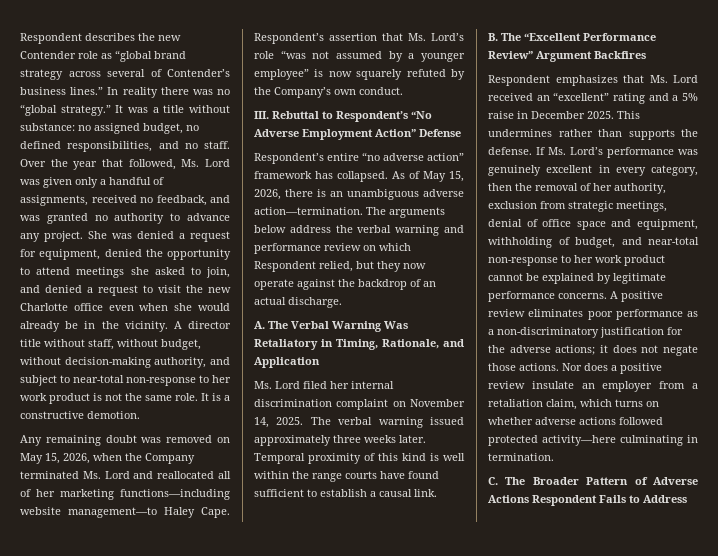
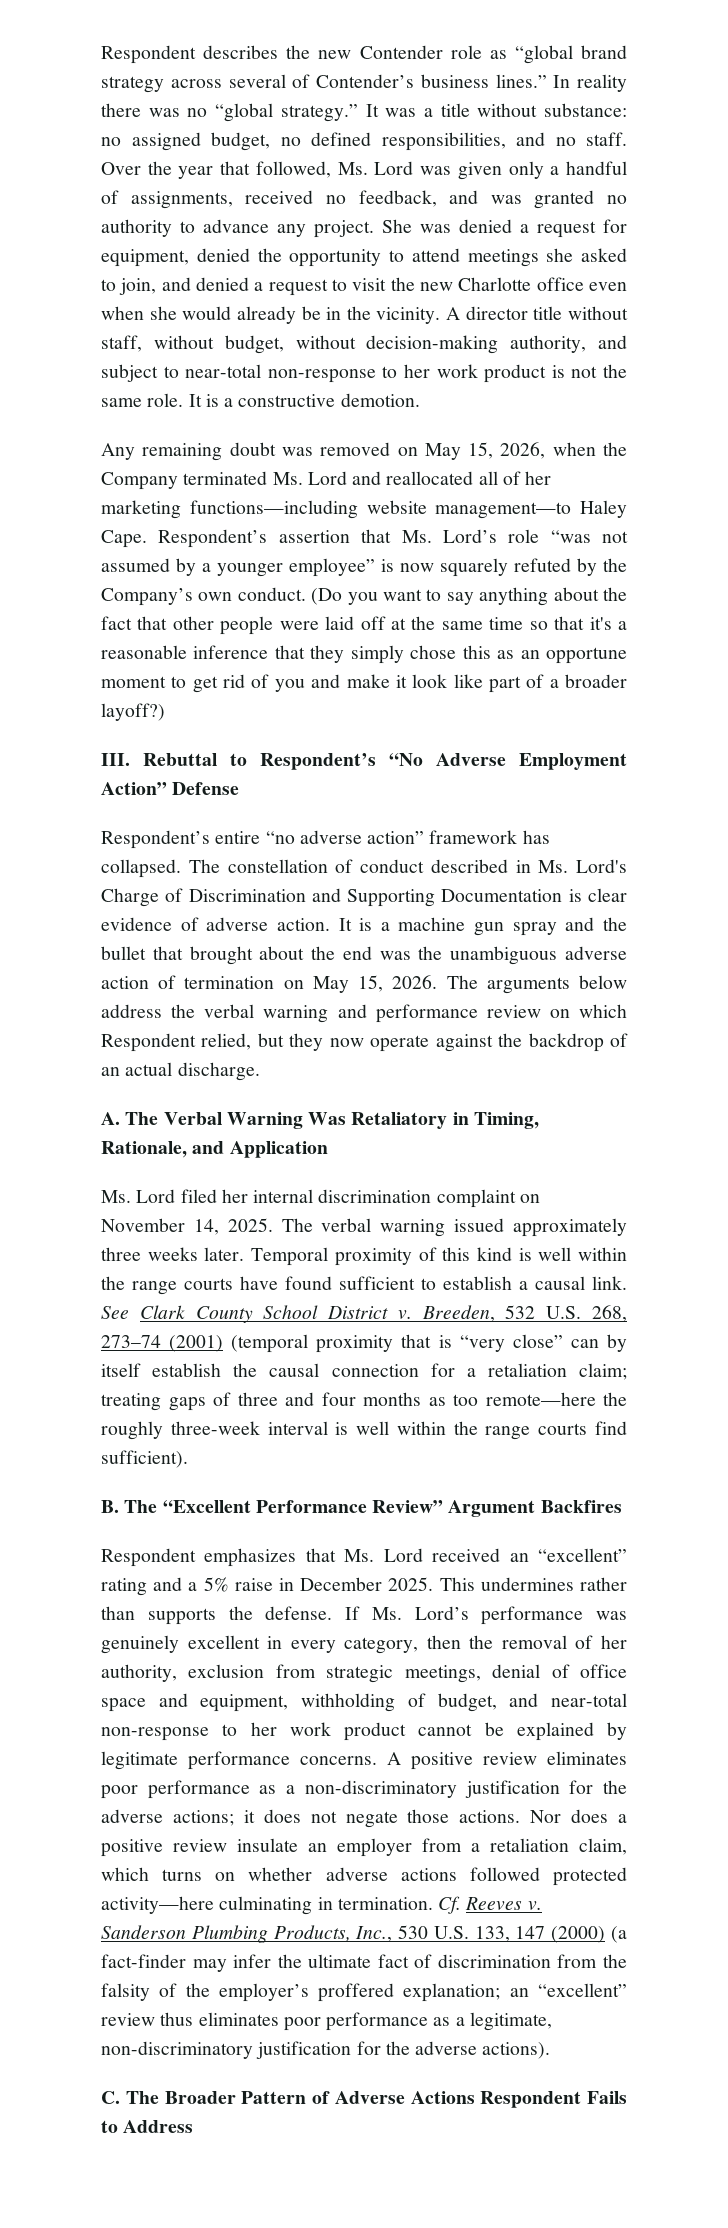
(403, 91) none -> [311,587,627,606] [101,616,628,635] [101,645,628,664] [101,674,627,693] [101,703,165,721] (Do you want to say anything about the fact that other people were laid off at the same time so that it's a reasonable inference that they simply chose this as an opportune moment to get rid of you and make it look like part of a broader layoff?)
[392,171,464,182] [254,189,464,200] [254,207,363,215] As of May 15, 2026, there is an unambiguous adverse action—termination. -> [188,859,627,873] [101,888,627,907] [101,917,627,936] [101,946,627,965] [101,975,438,993] The constellation of conduct described in Ms. Lord's Charge of Discrimination and Supporting Documentation is clear evidence of adverse action. It is a machine gun spray and the bullet that brought about the end was the unambiguous adverse action of termination on May 15, 2026.
(437, 493) none -> [101,1305,627,1323] [101,1334,627,1353] [101,1363,627,1380] [101,1392,627,1411] [101,1421,627,1440] [101,1450,188,1468] See Clark County School District v. Breeden, 532 U.S. 268, 273–74 (2001) (temporal proximity that is “very close” can by itself establish the causal connection for a retaliation claim; treating gaps of three and four months as too remote—here the roughly three-week interval is well within the range courts find sufficient).
(554, 457) none -> [438,1896,542,1914] [101,1925,627,1943] [101,1954,627,1972] [101,1983,627,2002] [101,2012,552,2031] [101,2041,551,2059] Cf. Reeves v. Sanderson Plumbing Products, Inc., 530 U.S. 133, 147 (2000) (a fact-finder may infer the ultimate fact of discrimination from the falsity of the employer’s proffered explanation; an “excellent” review thus eliminates poor performance as a legitimate, non-discriminatory justification for the adverse actions).

